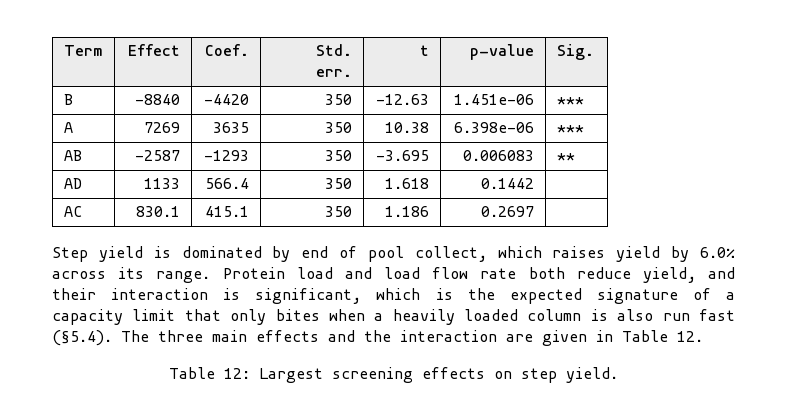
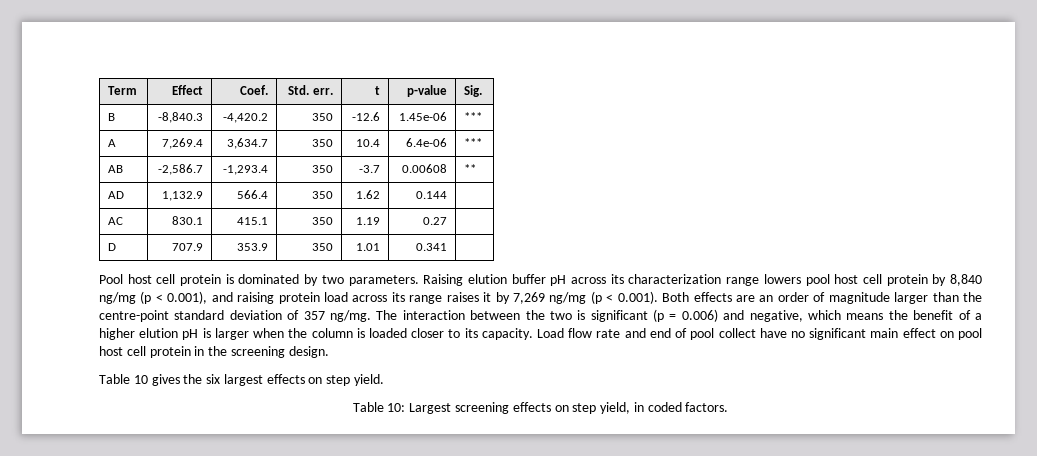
[135,94,181,105] [204,94,250,105] [325,94,353,105] [376,94,430,105] [454,94,535,105] -8840 | -4420 | 350 | -12.63 | 1.451e-06 -> [157,112,203,123] [222,113,268,123] [311,113,333,121] [351,112,380,121] [398,112,447,121] -8,840.3 | -4,420.2 | 350 | -12.6 | 1.45e-06
[144,122,181,133] [213,122,250,133] [325,122,353,133] [385,122,430,133] [454,122,535,133] 7269 | 3635 | 350 | 10.38 | 6.398e-06 -> [161,138,203,149] [226,138,268,149] [311,139,333,147] [355,139,380,147] [405,138,447,147] 7,269.4 | 3,634.7 | 350 | 10.4 | 6.4e-06
[135,150,181,161] [204,150,250,161] [325,150,353,161] [376,150,430,161] [463,150,535,161] -2587 | -1293 | 350 | -3.695 | 0.006083 -> [157,164,203,175] [222,165,268,175] [311,165,333,173] [358,165,380,173] [401,164,447,173] -2,586.7 | -1,293.4 | 350 | -3.7 | 0.00608
[144,178,181,189] 1133 -> [161,191,203,201] 1,132.9
[385,178,430,189] [481,178,535,189] 1.618 | 0.1442 -> [355,190,380,199] [415,191,447,199] 1.62 | 0.144
[385,206,430,217] [481,206,535,217] [52,246,735,262] [52,267,735,283] [52,288,736,304] [52,309,735,325] [52,330,703,346] [169,367,250,379] 1.186 | 0.2697 | // Step yield is dominated by end of pool collect, which raises yield by 6.0% across its range. Protein load and load flow rate both reduce yield, and their interaction is significant, which is the expected signature of a capacity limit that only bites when a heavily loaded column is also run fast (§5.4). The three main effects and the interaction are given in Table 12. // Table 12: -> [355,217,380,225] [422,217,447,225] [108,243,117,251] [171,243,203,251] [236,243,268,251] [311,243,333,251] [355,243,380,251] [415,243,447,251] [99,274,982,286] [99,291,983,304] [99,309,983,322] [99,328,982,340] [99,346,329,358] [99,374,385,386] [352,402,406,412] 1.19 | 0.27 | // D | 707.9 | 353.9 | 350 | 1.01 | 0.341 | // Pool host cell protein is dominated by two parameters. Raising elution buffer pH across its characterization range lowers pool host cell protein by 8,840 ng/mg (p < 0.001), and raising protein load across its range raises it by 7,269 ng/mg (p < 0.001). Both effects are an order of magnitude larger than the centre-point standard deviation of 357 ng/mg. The interaction between the two is significant (p = 0.006) and negative, which means the benefit of a higher elution pH is larger when the column is loaded closer to its capacity. Load flow rate and end of pool collect have no significant main effect on pool host cell protein in the screening design. // Table 10 gives the six largest effects on step yield. // Table 10:
[566,367,618,383] yield. -> [600,402,729,414] yield, in coded factors.

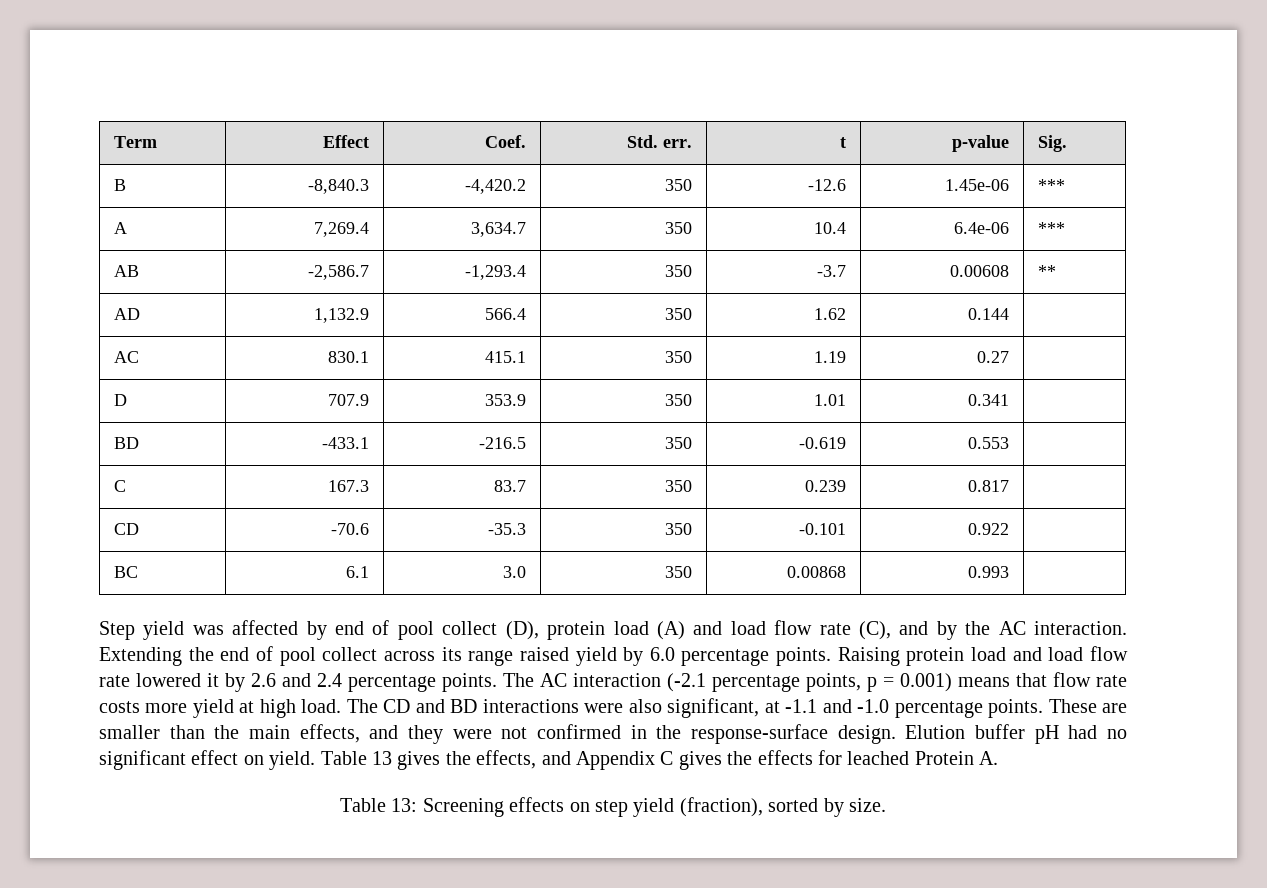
[99,274,982,286] [99,291,983,304] [99,309,983,322] [99,328,787,340] // Pool host cell protein is dominated by two parameters. Raising elution buffer pH across its characterization range lowers pool host cell protein by 8,840 ng/mg (p < 0.001), and raising protein load across its range raises it by 7,269 ng/mg (p < 0.001). Both effects are an order of magnitude larger than the centre-point standard deviation of 357 ng/mg. The interaction between the two is significant (p = 0.006) and negative, which means the benefit of a higher elution pH is larger when the column is loaded closer to its capacity. Load flow rate and end of pool collect have -> [114,437,140,449] [321,437,369,449] [478,437,526,449] [664,437,692,449] [798,437,846,449] [967,437,1009,449] [114,480,127,492] [327,480,369,492] [493,480,526,492] [664,480,692,492] [804,480,846,492] [967,480,1009,492] [114,523,140,535] [330,523,369,535] [487,523,526,535] [664,523,692,535] [798,523,846,535] [967,523,1009,535] [114,566,139,578] [345,566,369,578] [502,566,526,578] [664,566,692,578] [786,566,846,578] [967,566,1009,578] [99,620,1127,640] [99,646,1128,666] [99,672,1127,692] [99,698,1127,718] [99,724,1098,744] // BD | -433.1 | -216.5 | 350 | -0.619 | 0.553 | // C | 167.3 | 83.7 | 350 | 0.239 | 0.817 | // CD | -70.6 | -35.3 | 350 | -0.101 | 0.922 | // BC | 6.1 | 3.0 | 350 | 0.00868 | 0.993 | // Step yield was affected by end of pool collect (D), protein load (A) and load flow rate (C), and by the AC interaction. Extending the end of pool collect across its range raised yield by 6.0 percentage points. Raising protein load and load flow rate lowered it by 2.6 and 2.4 percentage points. The AC interaction (-2.1 percentage points, p = 0.001) means that flow rate costs more yield at high load. The CD and BD interactions were also significant, at -1.1 and -1.0 percentage points. These are smaller than the main effects, and they were not confirmed in the response-surface design. Elution buffer pH had
[870,328,899,338] main -> (186, 760) none
[957,328,982,340] [99,346,329,358] [99,374,385,386] [352,402,729,414] pool host cell protein in the screening design. // Table 10 gives the six largest effects on step yield. // Table 10: Largest screening effects on step yield, in coded factors. -> [269,750,999,770] [340,797,886,817] yield. Table 13 gives the effects, and Appendix C gives the effects for leached Protein A. // Table 13: Screening effects on step yield (fraction), sorted by size.

